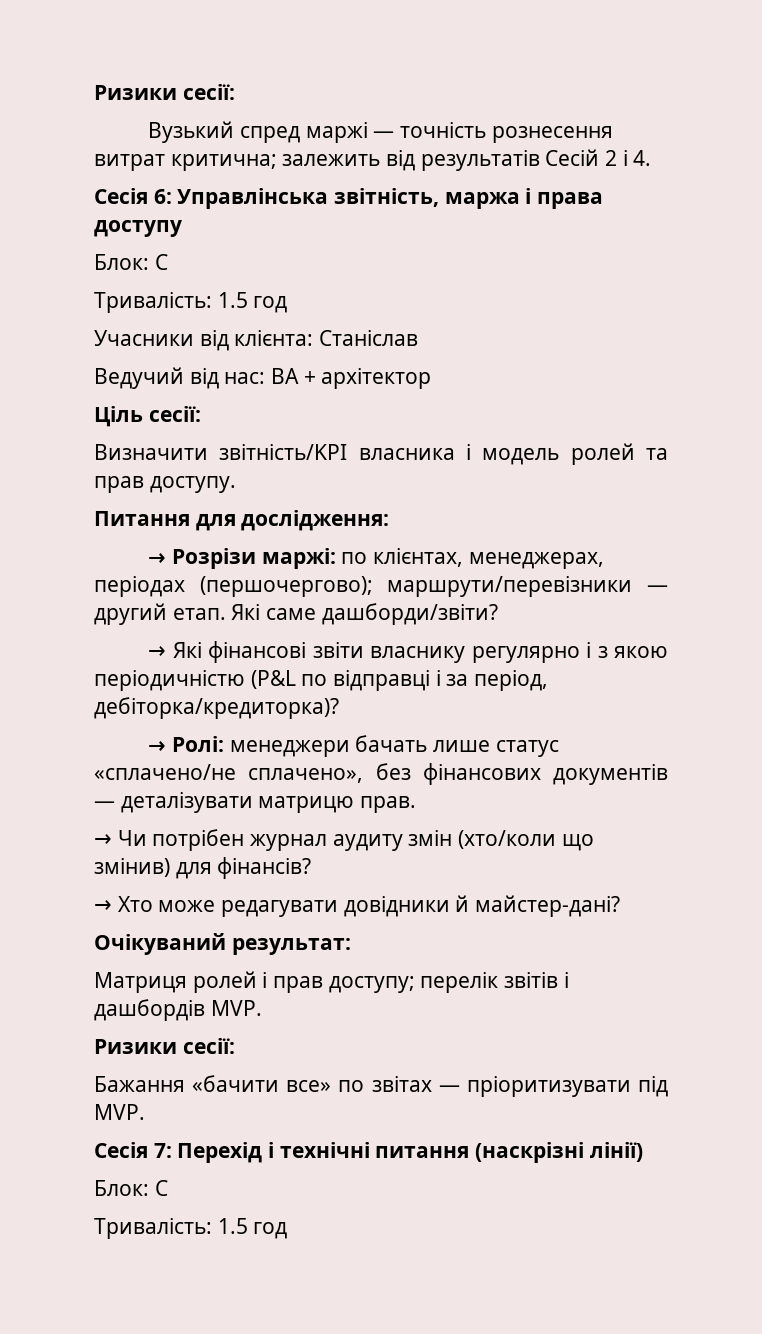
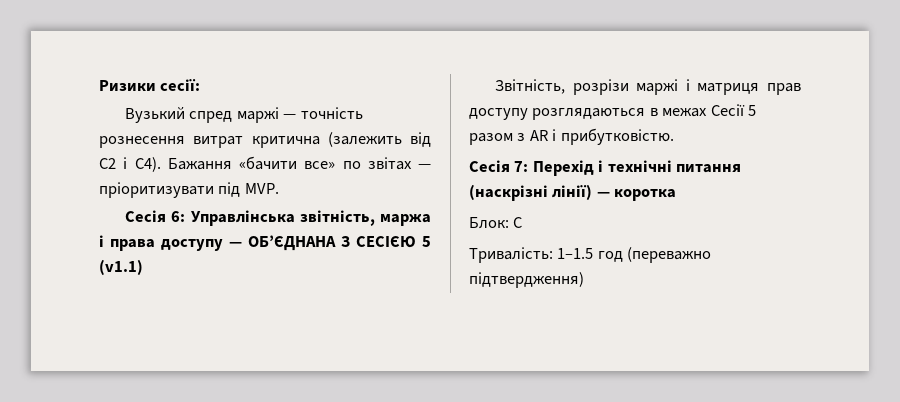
[170,149,652,171] [94,188,604,209] [94,220,182,237] [94,254,168,270] [94,292,288,313] [94,330,419,351] [94,367,432,389] [94,406,201,427] [94,443,668,465] [94,476,236,493] [94,510,390,531] [148,548,604,569] [94,576,668,597] [94,603,498,625] [148,641,668,663] [94,670,549,691] [94,697,339,719] [148,735,559,757] [94,763,668,785] [94,792,417,813] [94,829,594,851] [94,857,312,879] [94,895,621,917] [94,933,351,955] [94,971,569,993] [94,999,262,1021] [94,1038,235,1054] критична; залежить від результатів Сесій 2 і 4. // Сесія 6: Управлінська звітність, маржа і права доступу // Блок: C // Тривалість: 1.5 год // Учасники від клієнта: Станіслав // Ведучий від нас: BA + архітектор // Ціль сесії: // Визначити звітність/KPI власника і модель ролей та прав доступу. // Питання для дослідження: // → Розрізи маржі: по клієнтах, менеджерах, періодах (першочергово); маршрути/перевізники — другий етап. Які саме дашборди/звіти? // → Які фінансові звіти власнику регулярно і з якою періодичністю (P&L по відправці і за період, дебіторка/кредиторка)? // → Ролі: менеджери бачать лише статус «сплачено/не сплачено», без фінансових документів — деталізувати матрицю прав. // → Чи потрібен журнал аудиту змін (хто/коли що змінив) для фінансів? // → Хто може редагувати довідники й майстер-дані? // Очікуваний результат: // Матриця ролей і прав доступу; перелік звітів і дашбордів MVP. // Ризики сесії: // -> [251,132,431,148] [99,157,161,172] критична (залежить від С2 і С4).
(145, 1112) none -> [124,210,432,226] [99,235,431,251] [99,259,143,275] [494,79,801,95] [469,104,757,120] [469,128,674,145] // Сесія 6: Управлінська звітність, маржа і права доступу — ОБ’ЄДНАНА З СЕСІЄЮ 5 (v1.1) // Звітність, розрізи маржі і матриця прав доступу розглядаються в межах Сесії 5 разом з AR і прибутковістю.
[94,1180,168,1196] [94,1218,288,1239] // Блок: C // Тривалість: 1.5 год -> [596,189,677,201] [469,217,523,229] [469,247,712,263] [469,272,584,288] — коротка // Блок: C // Тривалість: 1–1.5 год (переважно підтвердження)

